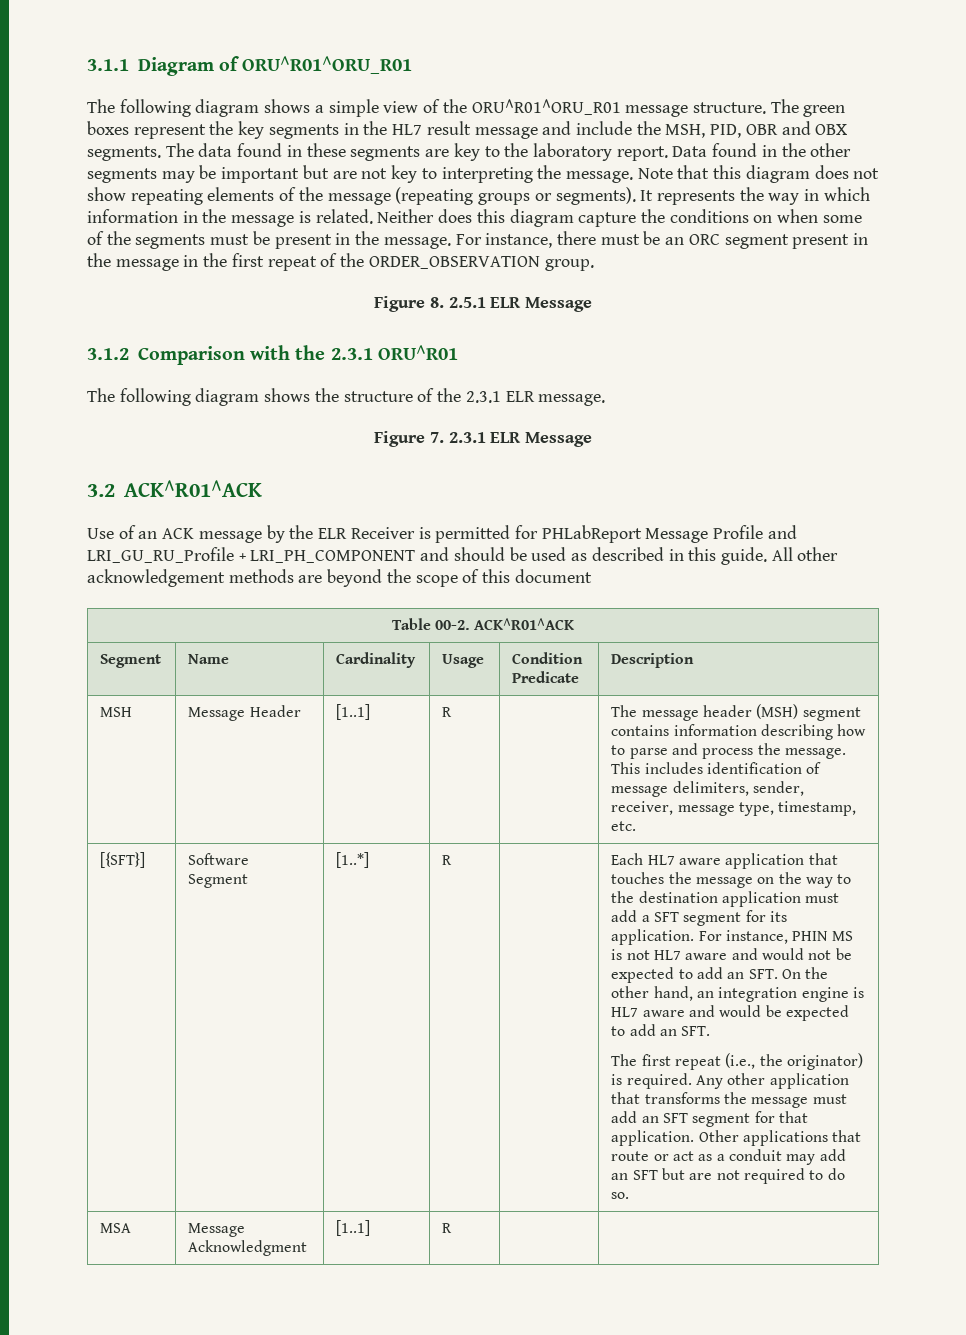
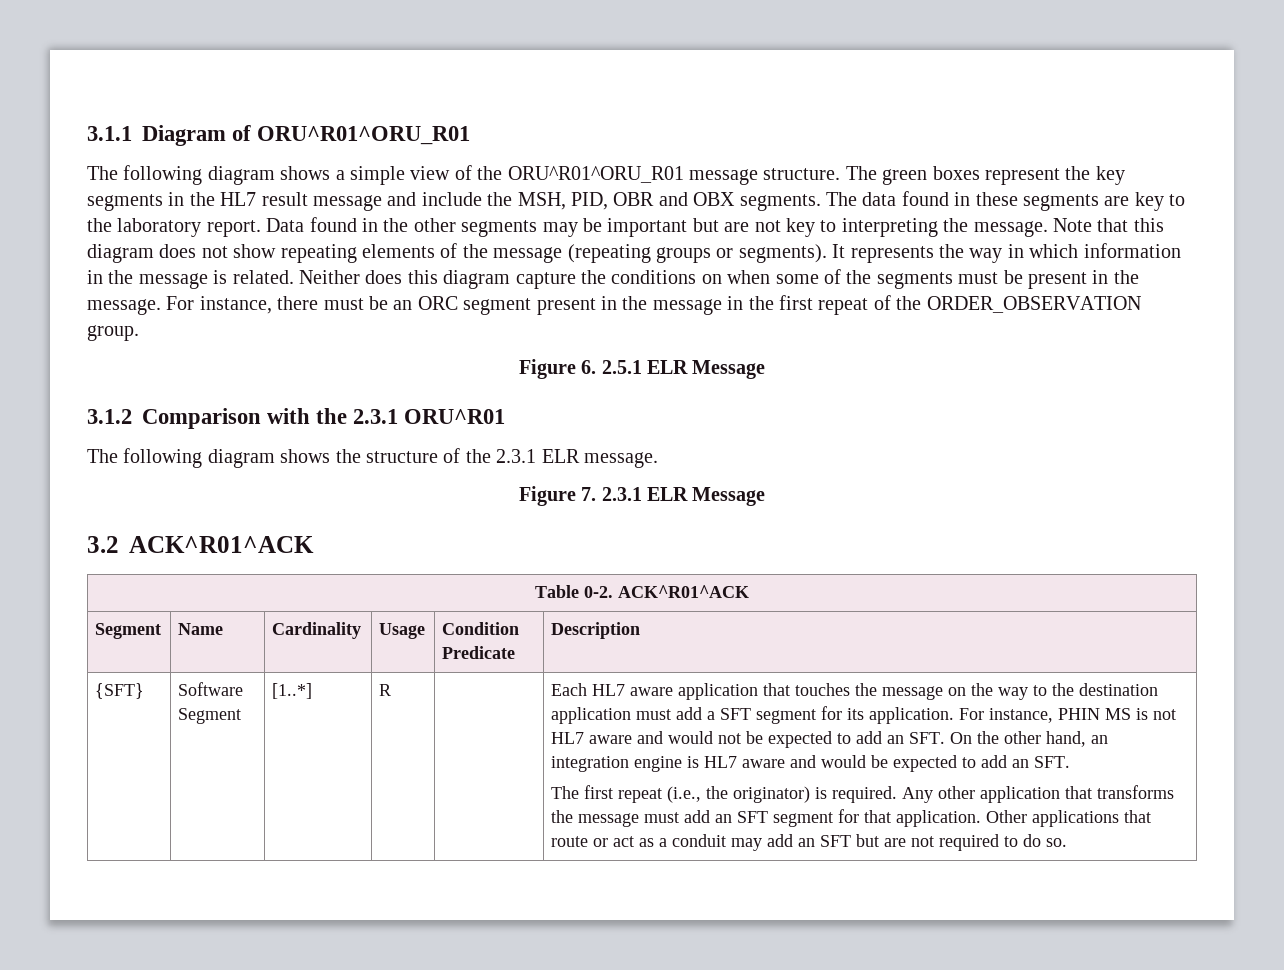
[429,297,444,308] 8. -> [581,360,597,374] 6.
[87,525,797,543] [87,547,839,565] [87,569,592,587] // Use of an ACK message by the ELR Receiver is permitted for PHLabReport Message Profile and LRI_GU_RU_Profile + LRI_PH_COMPONENT and should be used as described in this guide. All other acknowledgement methods are beyond the scope of this document -> (314, 544) none
[435,620,470,630] 00-2. -> [584,586,613,598] 0-2.
[100,707,133,717] [188,705,301,721] [336,704,371,720] [442,707,453,717] [611,704,861,721] [611,724,867,740] [611,743,847,759] [611,762,822,774] [611,781,805,797] [611,801,857,816] [611,821,637,831] [100,852,146,868] MSH | Message Header | [1..1] | R | | The message header (MSH) segment contains information describing how to parse and process the message. This includes identification of message delimiters, sender, receiver, message type, timestamp, etc. // [{SFT}] -> [95,683,145,699] {SFT}
[100,1223,132,1233] [188,1223,246,1237] [188,1240,308,1256] [336,1220,371,1236] [442,1223,453,1233] // MSA | Message Acknowledgment | [1..1] | R | | -> (1068, 842) none

